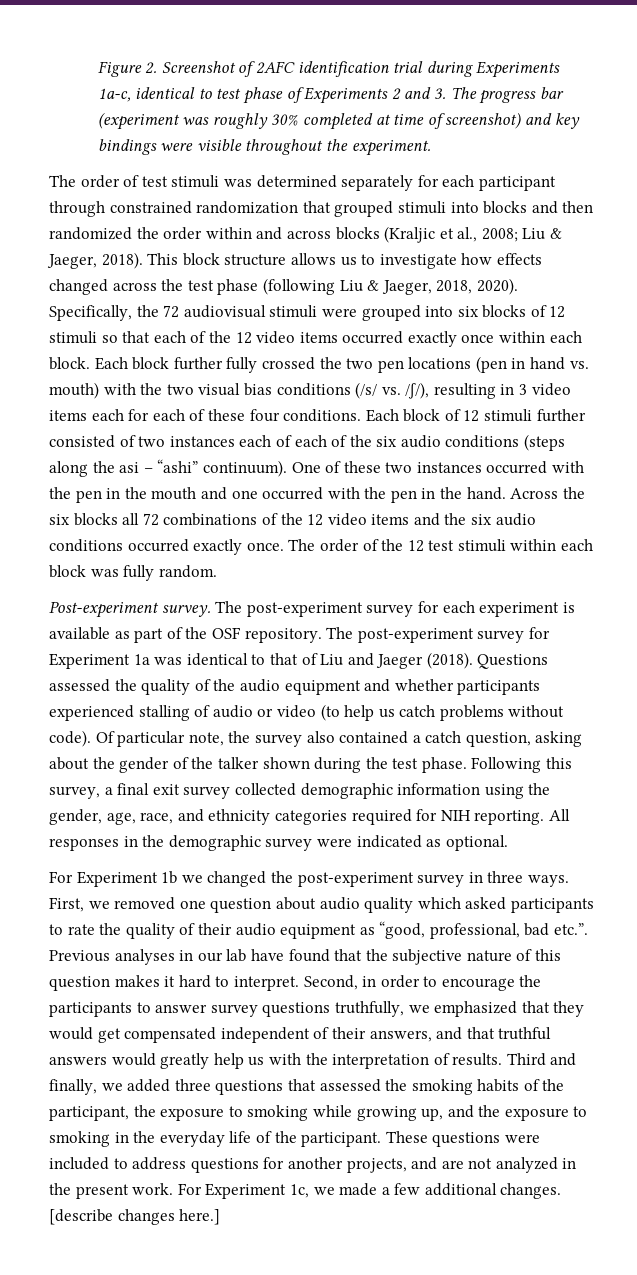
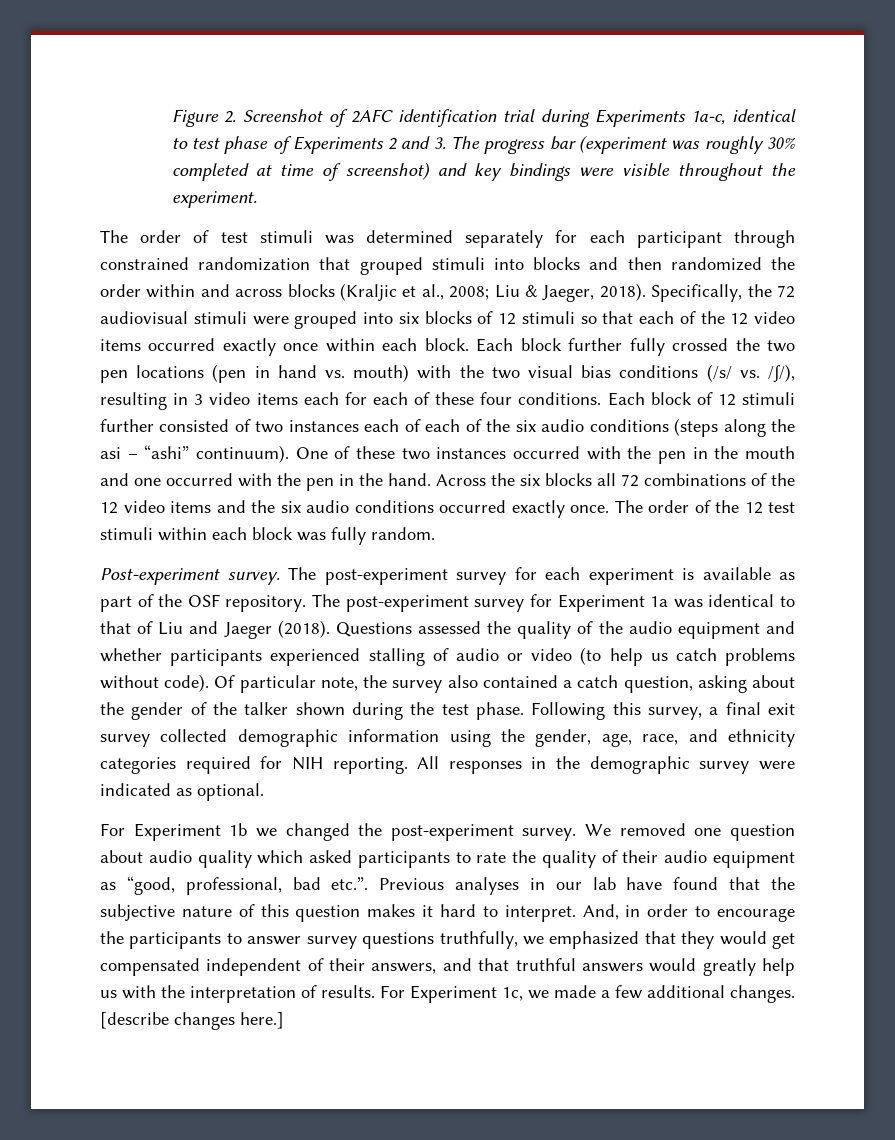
[147,253,542,269] [49,278,518,295] This block structure allows us to investigate how effects changed across the test phase (following Liu & Jaeger, 2018, 2020). -> (646, 292) none
[417,871,569,887] [49,897,110,912] survey in three ways. First, we -> [522,824,612,841] survey. We
[303,975,358,990] Second, -> [582,904,619,920] And,
[506,1053,577,1066] [49,1079,565,1095] [49,1105,588,1121] [49,1131,540,1147] [49,1157,577,1173] [49,1183,174,1199] Third and finally, we added three questions that assessed the smoking habits of the participant, the exposure to smoking while growing up, and the exposure to smoking in the everyday life of the participant. These questions were included to address questions for another projects, and are not analyzed in the present work. -> (375, 991) none

